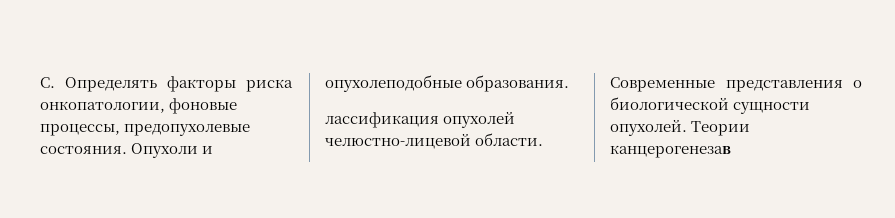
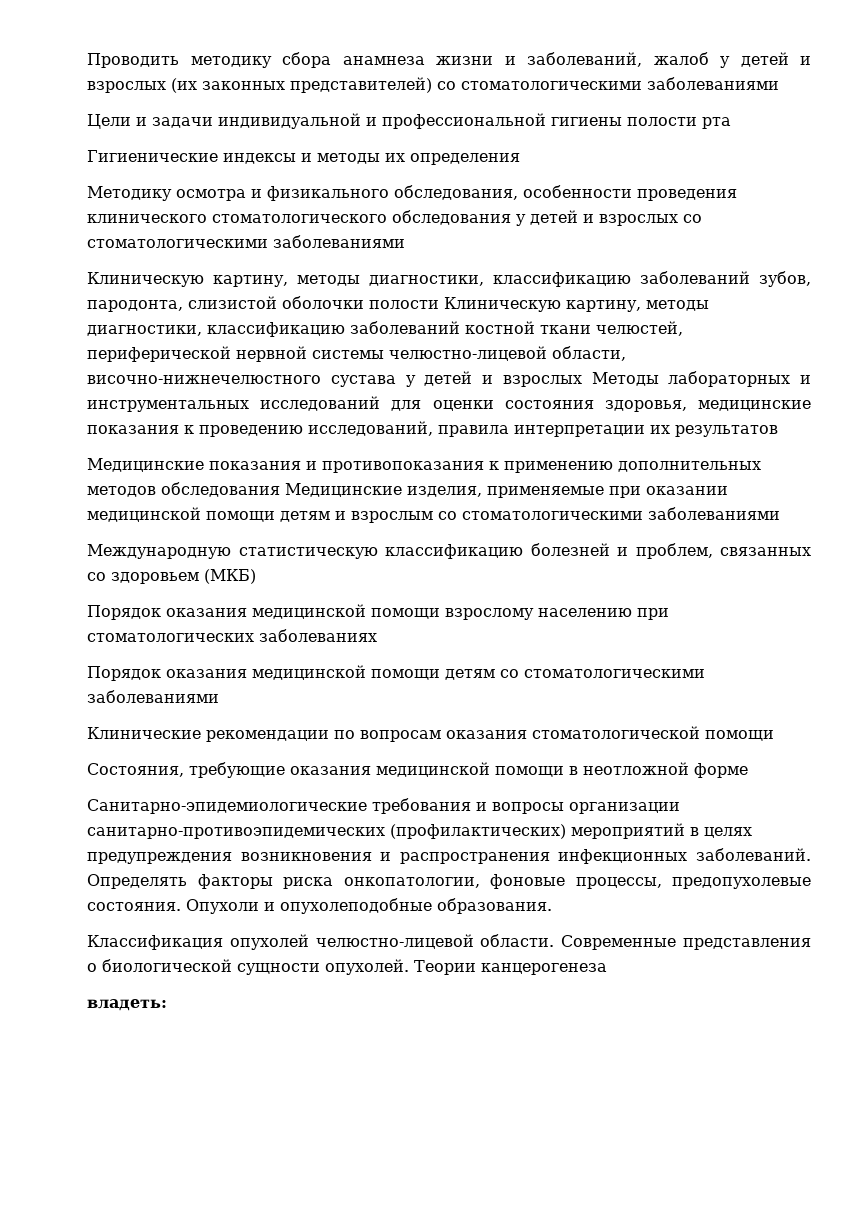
[40,77,55,88] С. -> [87,52,811,68] [87,77,779,93] [87,113,731,129] [87,150,520,165] [87,185,737,201] [87,210,702,226] [87,235,405,248] [87,271,811,287] [87,296,709,312] [87,321,683,337] [87,346,626,362] [87,371,811,387] [87,396,811,412] [87,421,778,437] [87,458,761,473] [87,482,728,498] [87,507,780,523] [87,543,811,559] [87,569,256,584] [87,604,669,620] [87,629,377,642] [87,665,705,681] [87,690,219,703] [87,726,774,742] [87,762,748,778] [87,798,680,814] [87,823,752,839] [87,848,812,864] Проводить методику сбора анамнеза жизни и заболеваний, жалоб у детей и взрослых (их законных представителей) со стоматологическими заболеваниями // Цели и задачи индивидуальной и профессиональной гигиены полости рта // Гигиенические индексы и методы их определения // Методику осмотра и физикального обследования, особенности проведения клинического стоматологического обследования у детей и взрослых со стоматологическими заболеваниями // Клиническую картину, методы диагностики, классификацию заболеваний зубов, пародонта, слизистой оболочки полости Клиническую картину, методы диагностики, классификацию заболеваний костной ткани челюстей, периферической нервной системы челюстно-лицевой области, височно-нижнечелюстного сустава у детей и взрослых Методы лабораторных и инструментальных исследований для оценки состояния здоровья, медицинские показания к проведению исследований, правила интерпретации их результатов // Медицинские показания и противопоказания к применению дополнительных методов обследования Медицинские изделия, применяемые при оказании медицинской помощи детям и взрослым со стоматологическими заболеваниями // Международную статистическую классификацию болезней и проблем, связанных со здоровьем (МКБ) // Порядок оказания медицинской помощи взрослому населению при стоматологических заболеваниях // Порядок оказания медицинской помощи детям со стоматологическими заболеваниями // Клинические рекомендации по вопросам оказания стоматологической помощи // Состояния, требующие оказания медицинской помощи в неотложной форме // Санитарно-эпидемиологические требования и вопросы организации санитарно-противоэпидемических (профилактических) мероприятий в целях предупреждения возникновения и распространения инфекционных заболеваний.
[325,112,439,128] лассификация -> [87,935,223,950] Классификация
[610,145,731,158] канцерогенезав -> [481,963,607,975] [87,999,167,1011] канцерогенеза // владеть:

